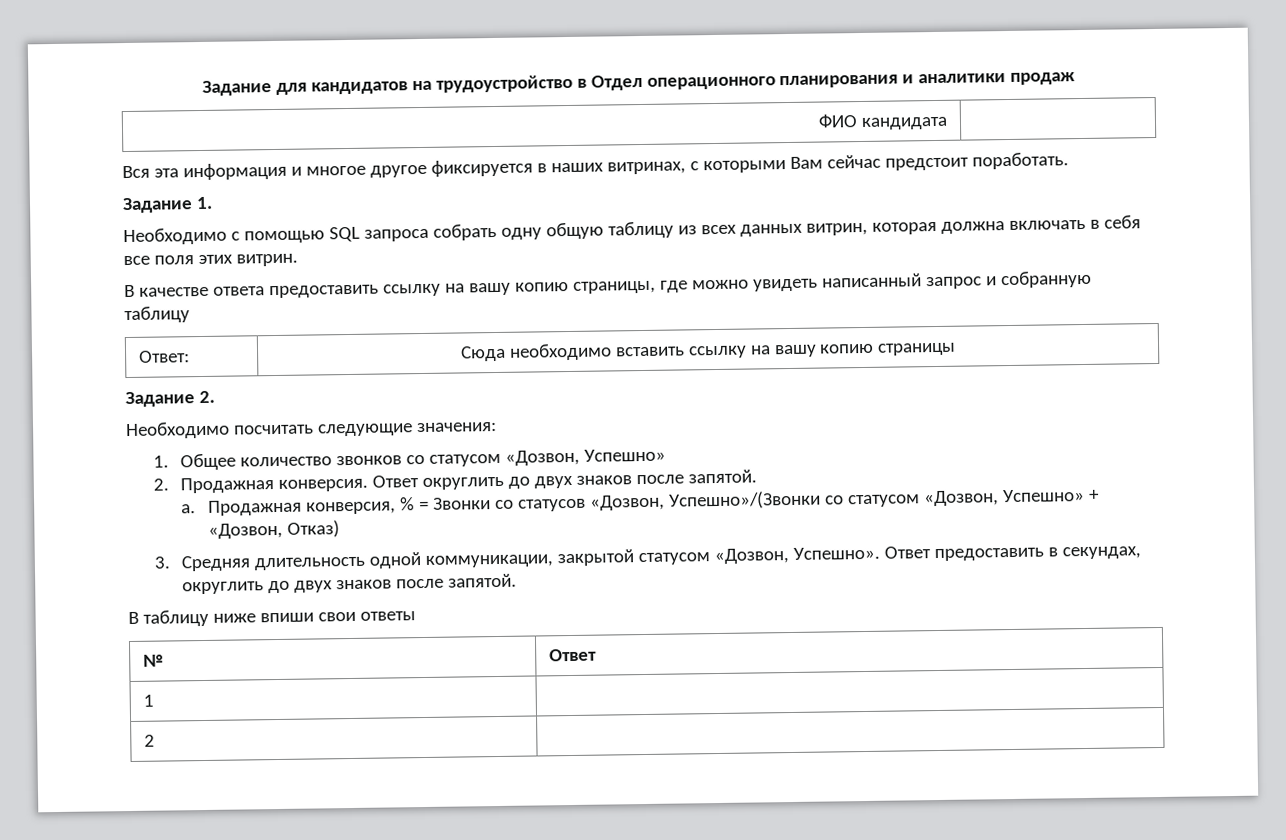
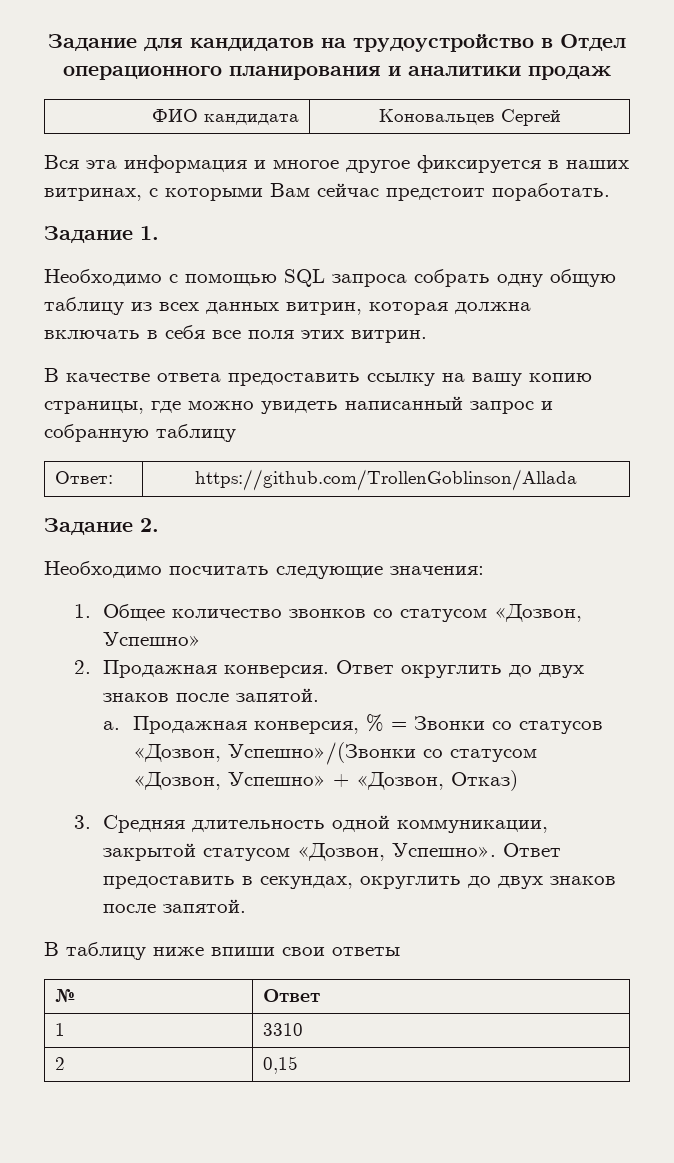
(949, 123) none -> [378,109,561,126] Коновальцев Сергей
[459,342,957,362] Сюда необходимо вставить ссылку на вашу копию страницы -> [195,469,577,491] https://github.com/TrollenGoblinson/Allada
(154, 700) none -> [263,1023,304,1036] 3310
(155, 740) none -> [263,1056,299,1074] 0,15

